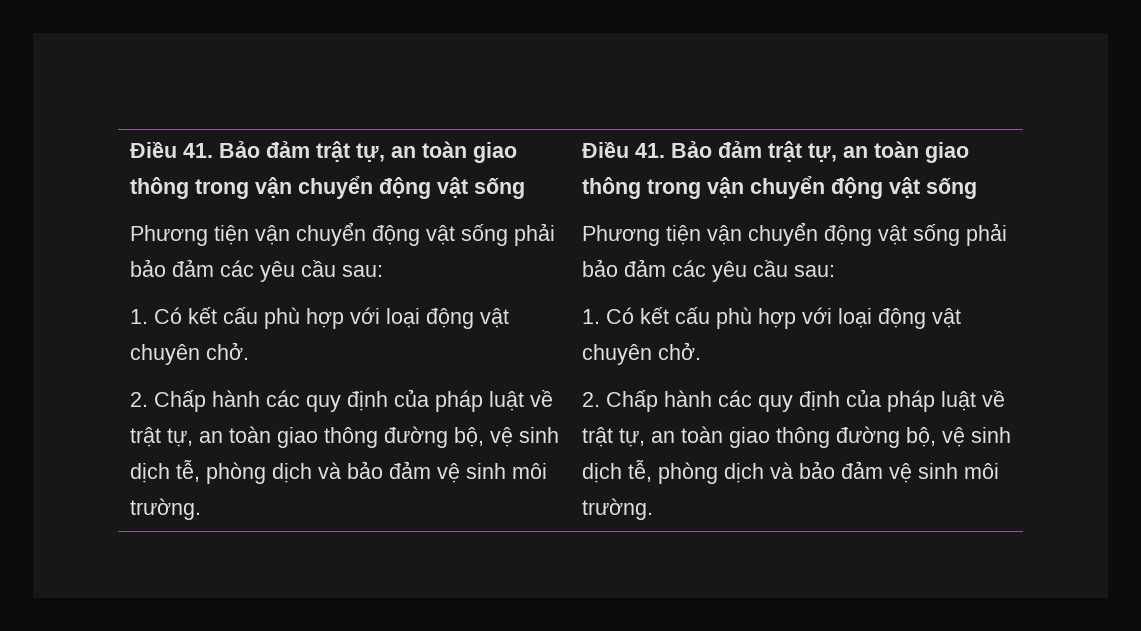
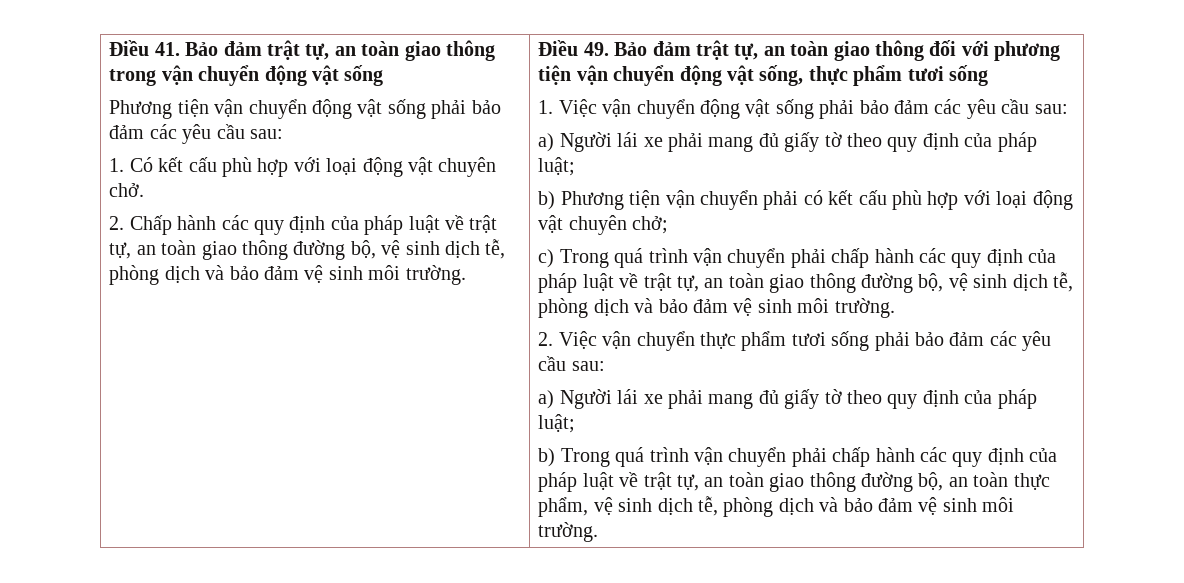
[634,141,969,163] [581,176,977,199] [581,225,701,246] 41. Bảo đảm trật tự, an toàn giao thông trong vận chuyển động vật sống // Phương tiện -> [583,40,1061,61] [538,65,988,86] [538,99,597,117] 49. Bảo đảm trật tự, an toàn giao thông đối với phương tiện vận chuyển động vật sống, thực phẩm tươi sống // 1. Việc
[581,307,961,329] [581,342,701,365] [581,390,658,412] 1. Có kết cấu phù hợp với loại động vật chuyên chở. // 2. Chấp -> [538,132,1037,152] [538,157,576,176] [538,190,1073,210] [538,215,669,235] [538,248,870,268] a) Người lái xe phải mang đủ giấy tờ theo quy định của pháp luật; // b) Phương tiện vận chuyển phải có kết cấu phù hợp với loại động vật chuyên chở; // c) Trong quá trình vận chuyển phải chấp
(653, 509) none -> [538,331,1052,351] [538,356,605,371] [538,389,1037,409] [538,414,576,433] [538,447,1058,467] [538,472,1050,492] [538,496,1015,517] [538,522,599,542] // 2. Việc vận chuyển thực phẩm tươi sống phải bảo đảm các yêu cầu sau: // a) Người lái xe phải mang đủ giấy tờ theo quy định của pháp luật; // b) Trong quá trình vận chuyển phải chấp hành các quy định của pháp luật về trật tự, an toàn giao thông đường bộ, an toàn thực phẩm, vệ sinh dịch tễ, phòng dịch và bảo đảm vệ sinh môi trường.

